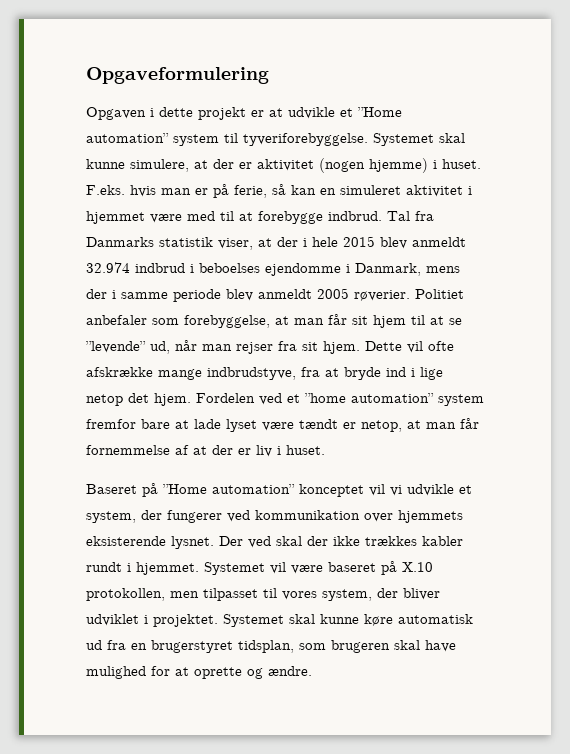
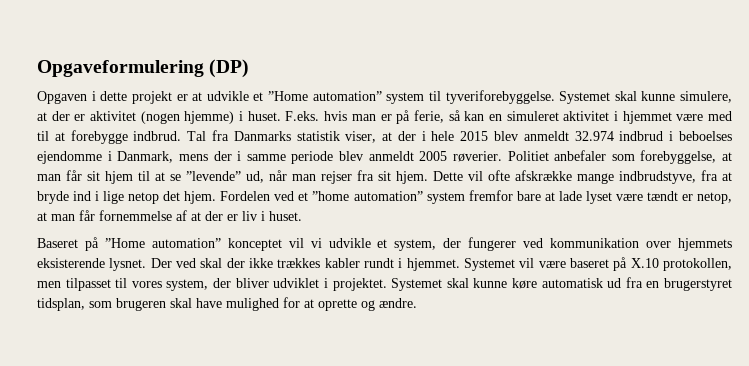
(269, 75) none -> [209,59,250,78] (DP)

